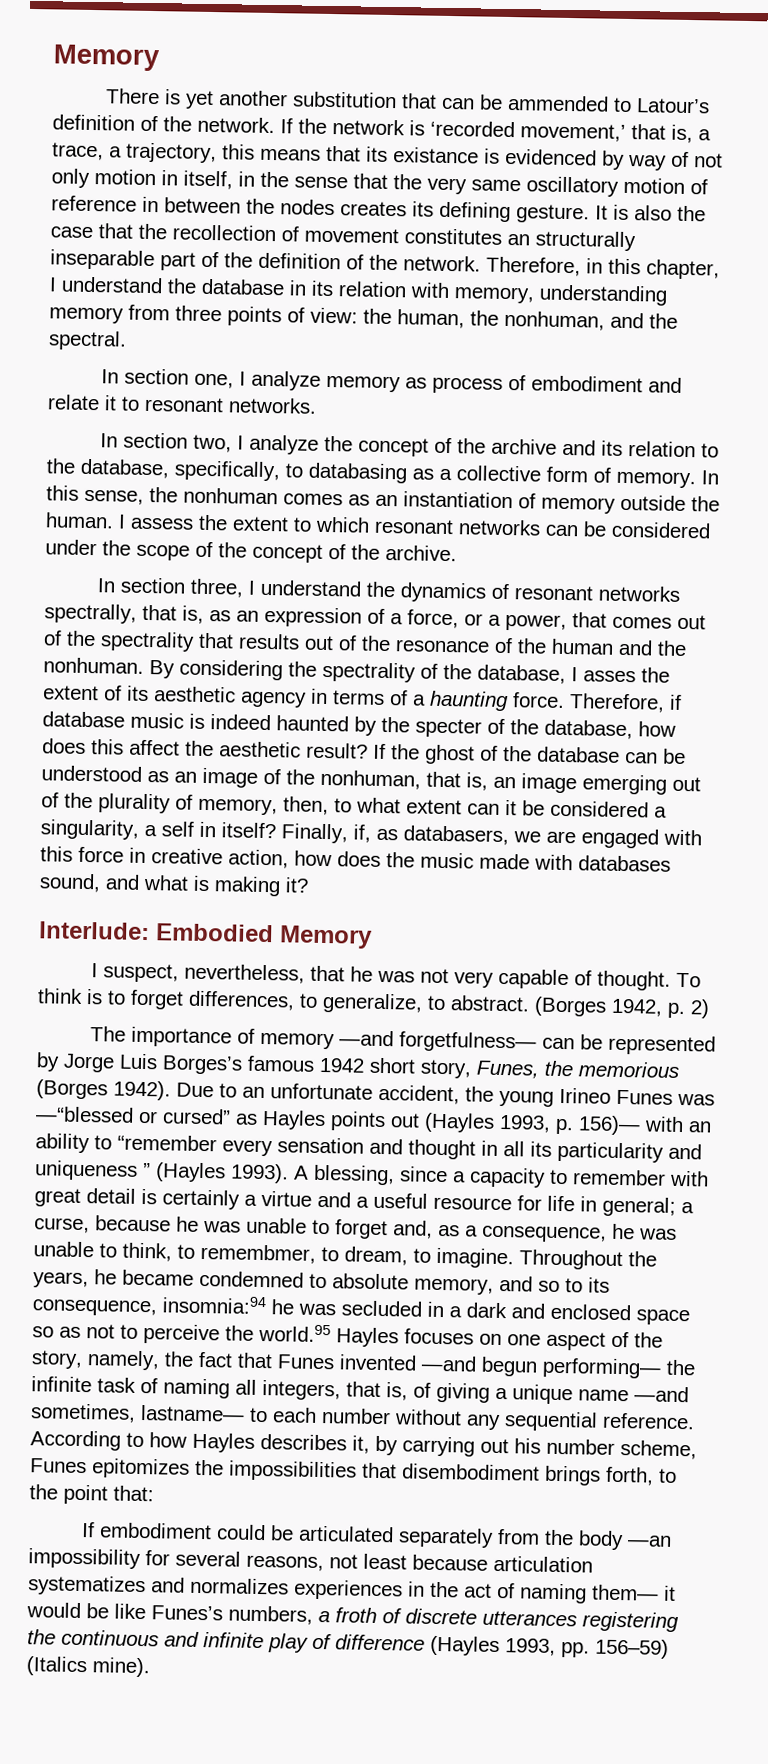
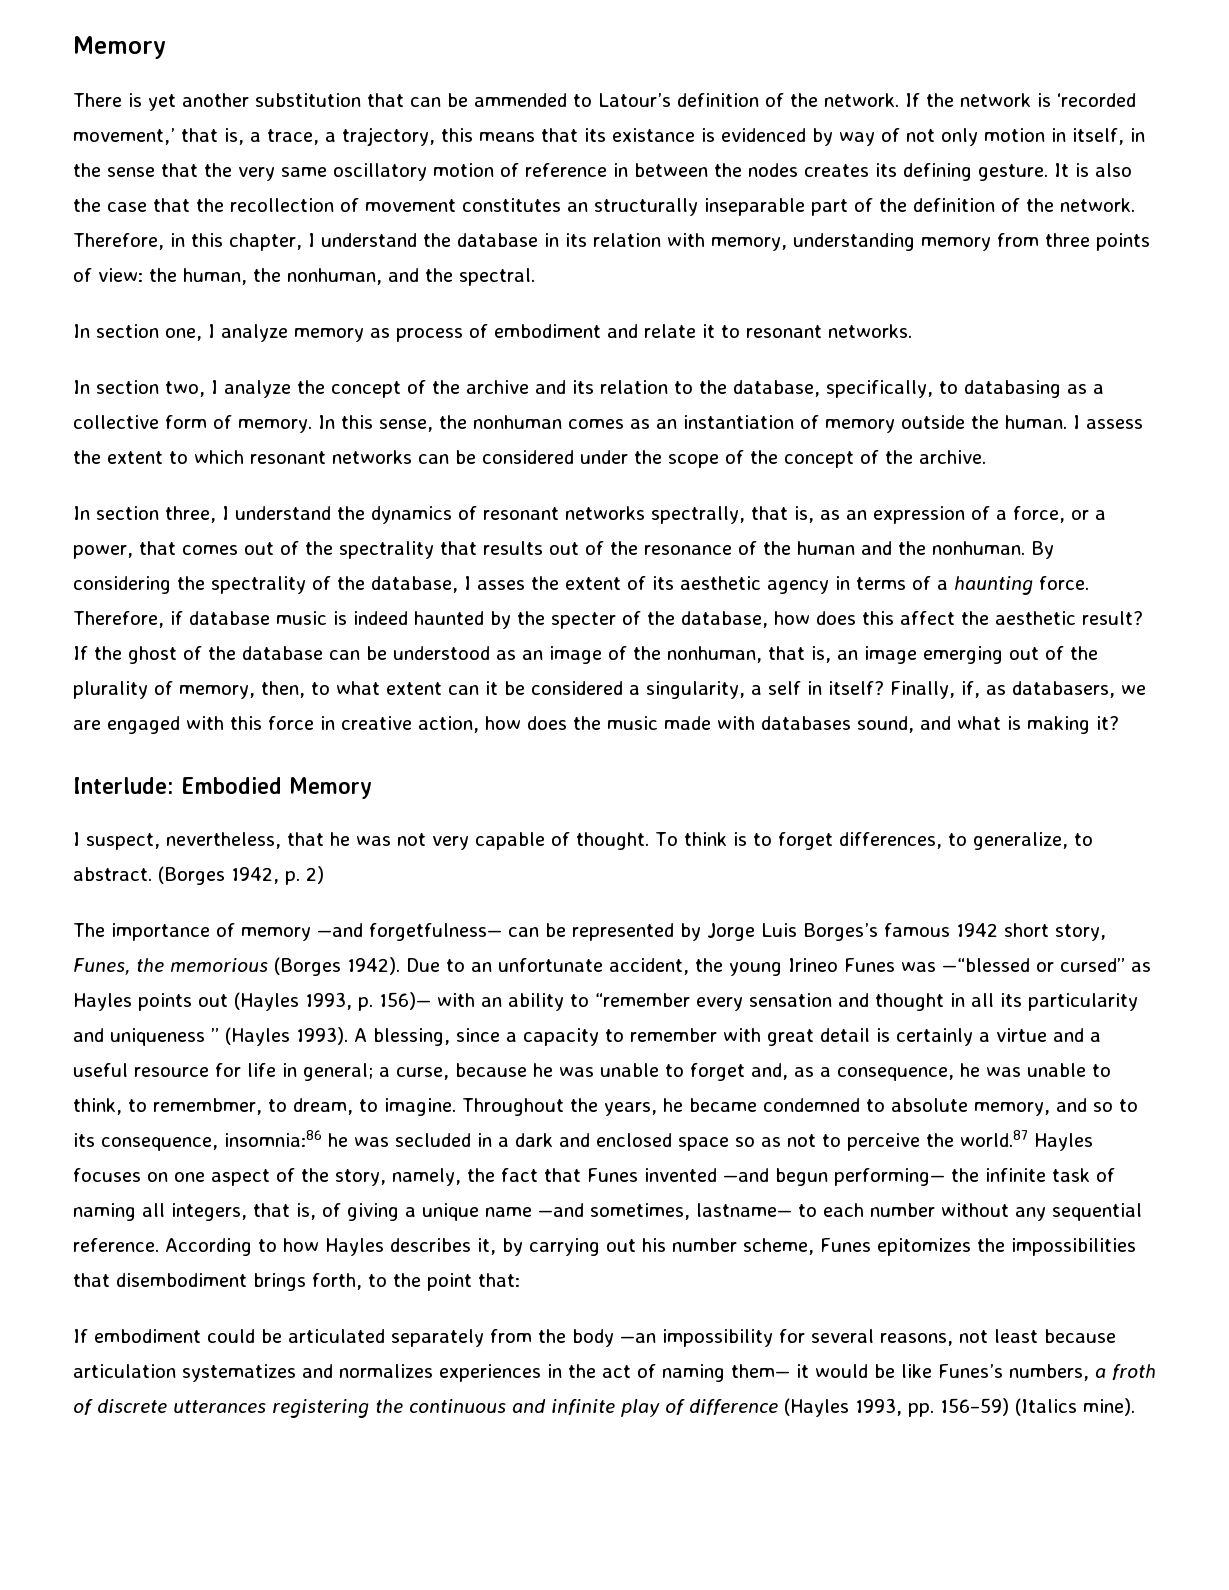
[162,1295,267,1315] insomnia:94 -> [224,1130,322,1147] insomnia:86
[258,1323,331,1343] world.95 -> [960,1130,1028,1147] world.87

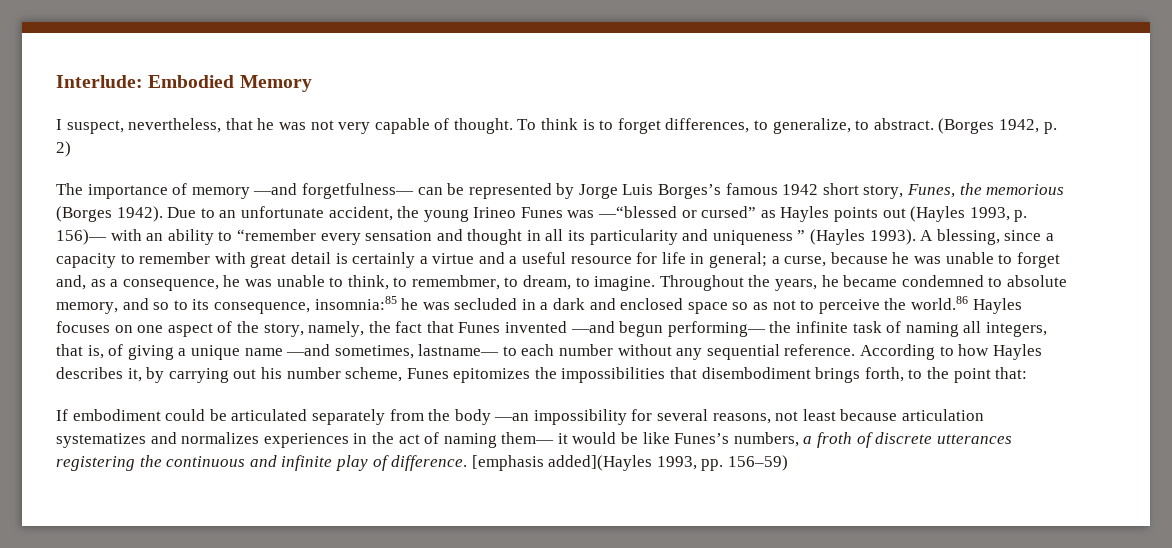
[73,36,166,59] [73,93,1136,111] [73,127,1145,146] [73,163,1132,181] [73,198,1135,216] [73,233,1150,251] [73,268,535,286] [73,324,912,342] [73,380,1104,398] [73,415,1143,433] [73,450,986,468] [73,506,1106,524] [73,541,1054,559] [73,576,1089,595] [73,611,1143,629] [73,646,1098,664] [73,681,1146,699] [73,716,1119,734] Memory // There is yet another substitution that can be ammended to Latour’s definition of the network. If the network is ‘recorded movement,’ that is, a trace, a trajectory, this means that its existance is evidenced by way of not only motion in itself, in the sense that the very same oscillatory motion of reference in between the nodes creates its defining gesture. It is also the case that the recollection of movement constitutes an structurally inseparable part of the definition of the network. Therefore, in this chapter, I understand the database in its relation with memory, understanding memory from three points of view: the human, the nonhuman, and the spectral. // In section one, I analyze memory as process of embodiment and relate it to resonant networks. // In section two, I analyze the concept of the archive and its relation to the database, specifically, to databasing as a collective form of memory. In this sense, the nonhuman comes as an instantiation of memory outside the human. I assess the extent to which resonant networks can be considered under the scope of the concept of the archive. // In section three, I understand the dynamics of resonant networks spectrally, that is, as an expression of a force, or a power, that comes out of the spectrality that results out of the resonance of the human and the nonhuman. By considering the spectrality of the database, I asses the extent of its aesthetic agency in terms of a haunting force. Therefore, if database music is indeed haunted by the specter of the database, how does this affect the aesthetic result? If the ghost of the database can be understood as an image of the nonhuman, that is, an image emerging out of the plurality of memory, then, to what extent can it be considered a singularity, a self in itself? Finally, if, as databasers, we are engaged with this force in creative action, how does the music made with databases sound, and what is making it? // -> (56, 81) none
[224,1130,322,1147] insomnia:86 -> [314,296,397,310] insomnia:85
[960,1130,1028,1147] world.87 -> [910,296,968,310] world.86
[689,1398,849,1417] difference (Hayles -> [391,455,653,471] difference. [emphasis added](Hayles
[1015,1398,1135,1416] (Italics mine). -> (789, 463) none

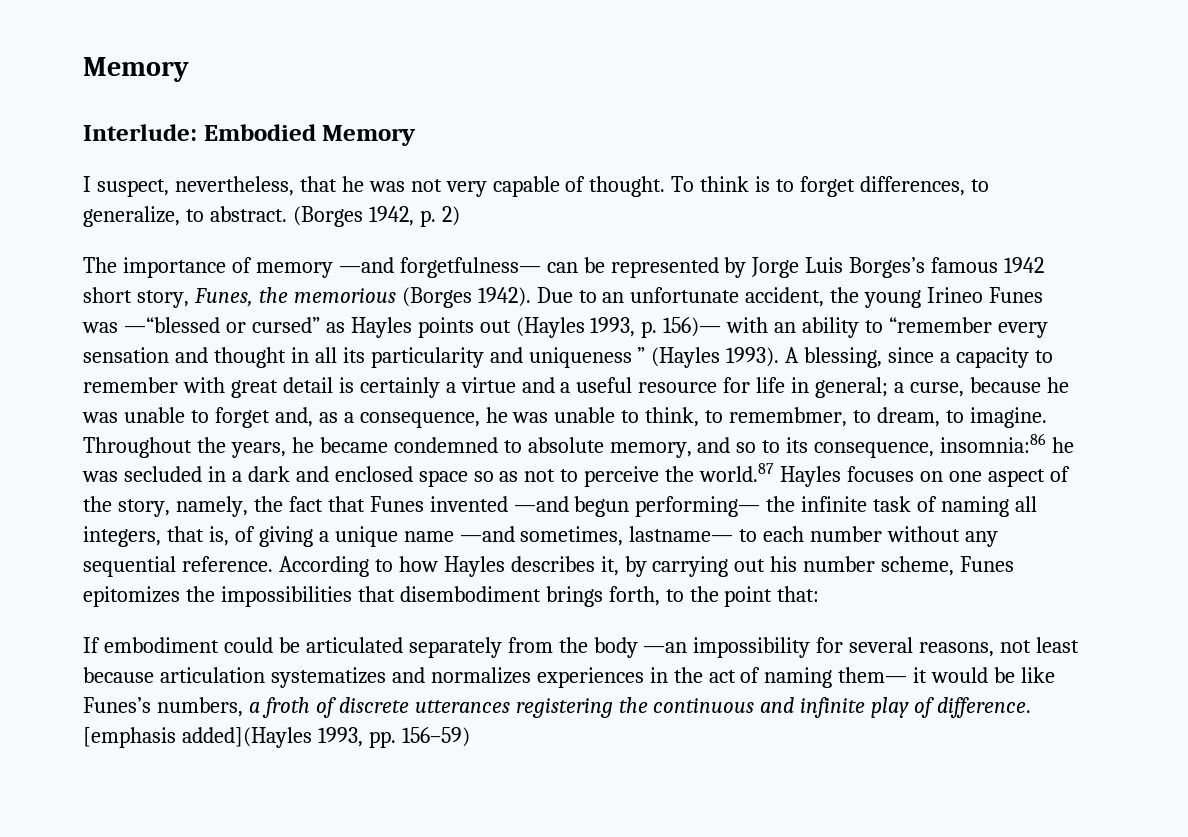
(56, 81) none -> [83,57,189,82] Memory //
[314,296,397,310] insomnia:85 -> [940,433,1047,453] insomnia:86
[910,296,968,310] world.86 -> [699,463,775,482] world.87

